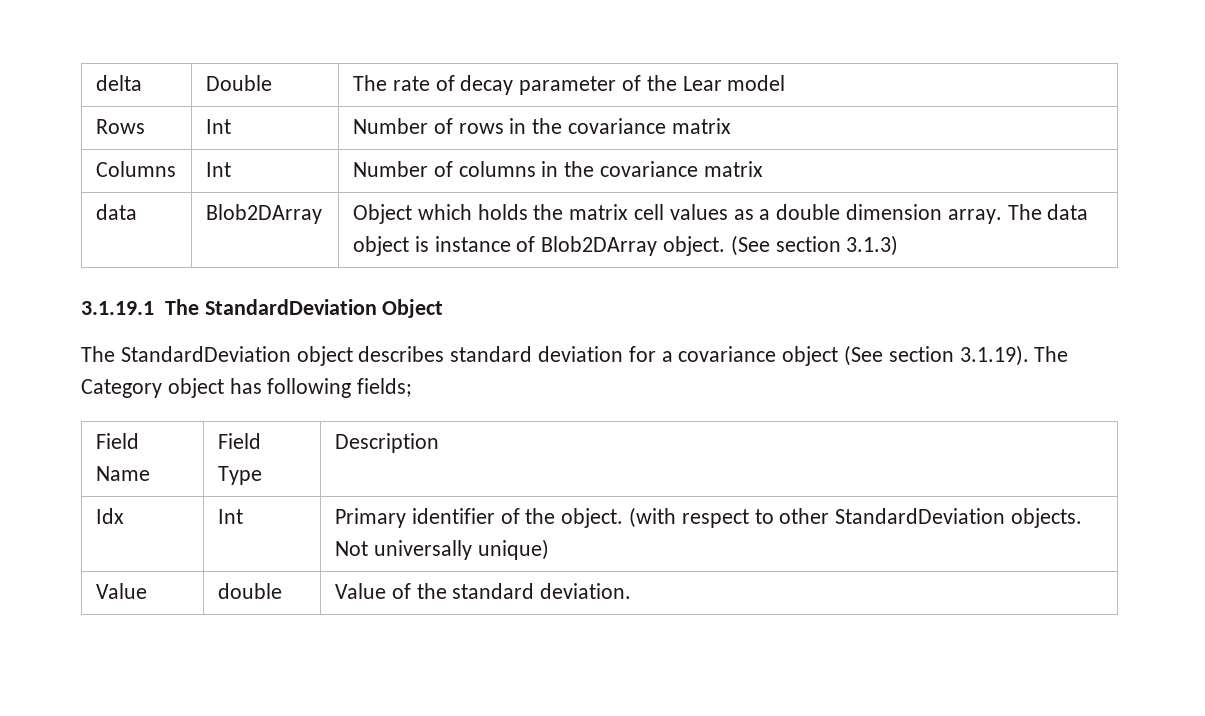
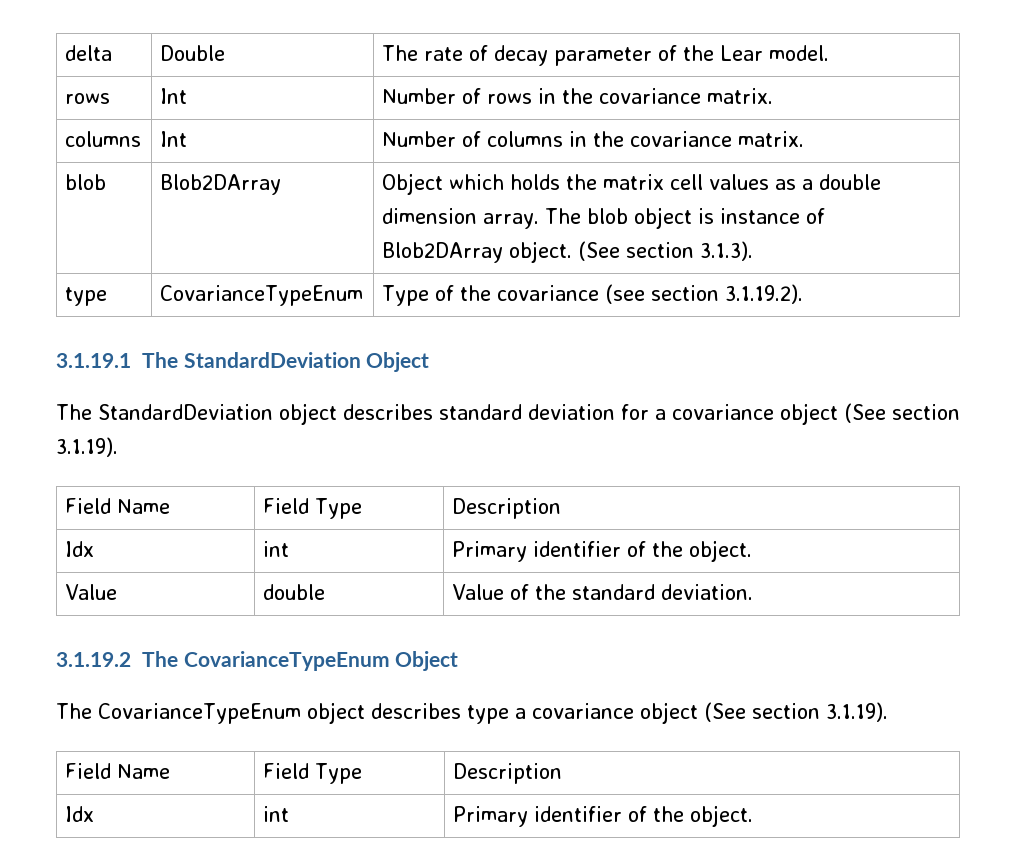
[727,75,786,91] [95,119,145,134] model // Rows -> [769,45,830,61] [65,93,111,104] model. // rows
[671,118,731,134] [95,161,176,177] matrix // Columns -> [707,88,774,104] [65,131,142,147] matrix. // columns
[703,161,763,177] [95,204,137,220] matrix // data -> [738,131,805,147] [65,174,107,190] matrix. // blob
[1047,204,1089,220] data -> [587,208,629,224] blob
[846,235,899,256] 3.1.3) -> [700,241,754,261] [65,287,108,306] [160,285,364,306] [382,284,804,306] 3.1.3). // type | CovarianceTypeEnum | Type of the covariance (see section 3.1.19.2).
[1034,346,1069,362] [81,378,413,398] [95,433,139,449] [95,466,150,481] [217,433,261,449] [217,466,262,485] [334,433,439,453] [95,508,124,524] [217,509,243,524] [334,507,1082,528] [334,539,549,560] The Category object has following fields; // Field Name | Field Type | Description // Idx | Int | Primary identifier of the object. (with respect to other StandardDeviation objects. Not universally unique) -> [65,498,171,514] [263,498,363,519] [452,498,562,519] [65,541,95,557] [263,541,290,557] [452,540,753,562] // Field Name | Field Type | Description // Idx | int | Primary identifier of the object.
(632, 591) none -> [56,651,459,671] [56,702,888,724] [65,763,171,779] [263,763,363,784] [453,763,563,784] [65,806,95,822] [263,806,290,822] [453,805,754,827] // 3.1.19.2 The CovarianceTypeEnum Object // The CovarianceTypeEnum object describes type a covariance object (See section 3.1.19). // Field Name | Field Type | Description // Idx | int | Primary identifier of the object.

